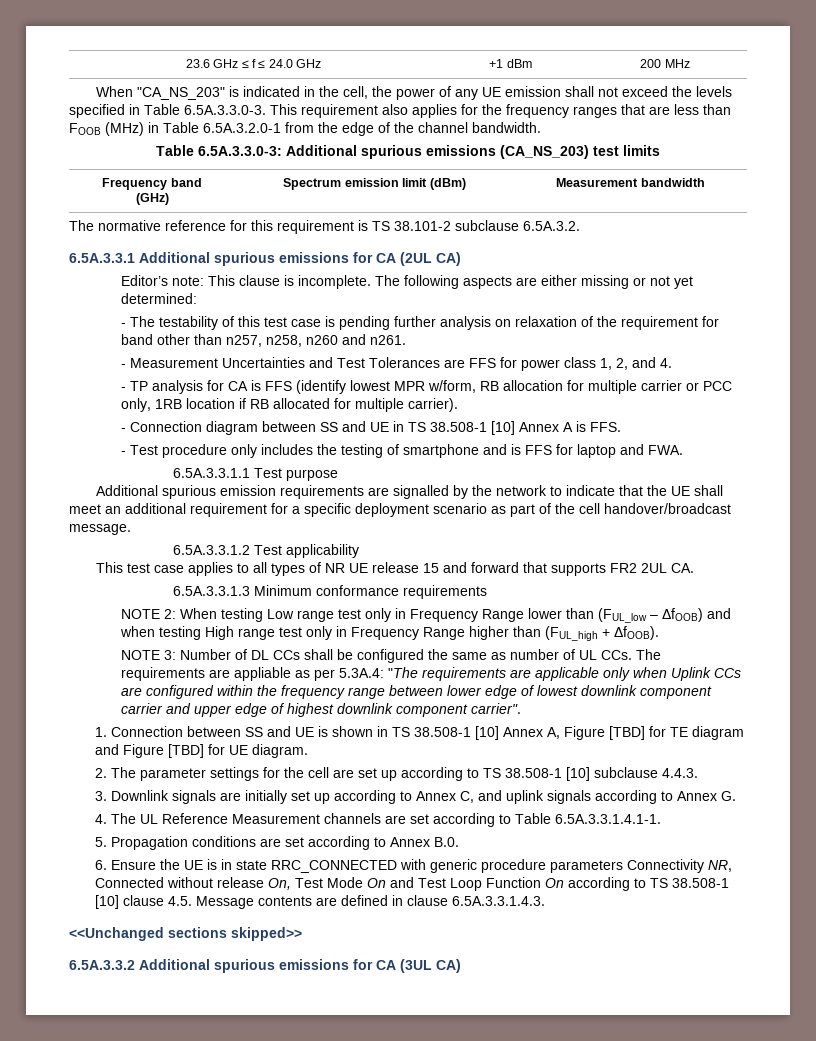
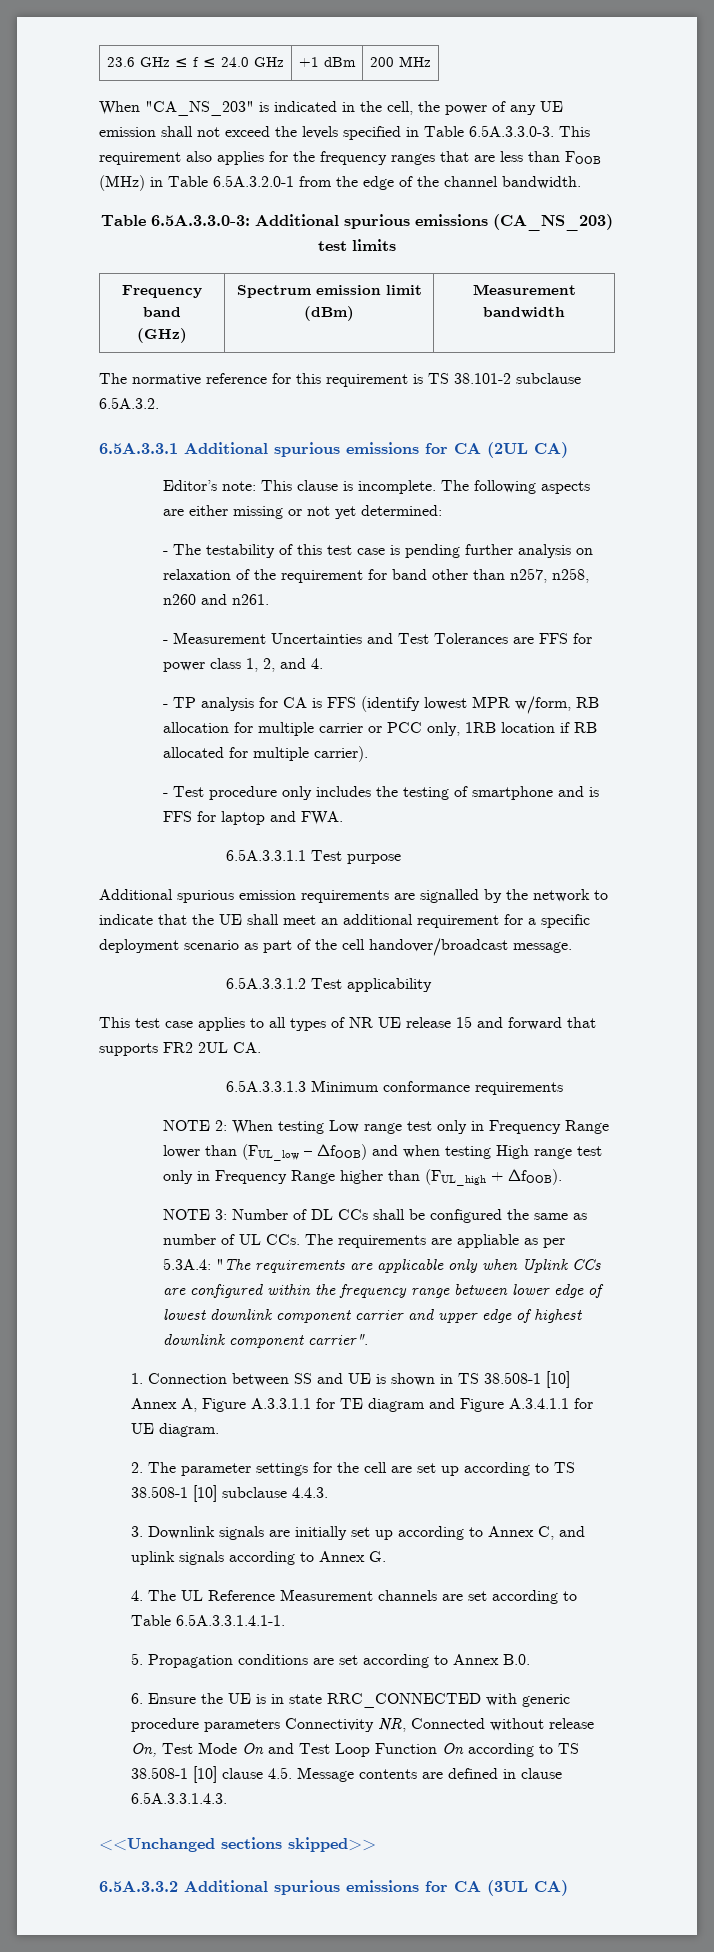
[120,421,621,435] // - Connection diagram between SS and UE in TS 38.508-1 [10] Annex A is FFS. -> (368, 754) none
[608,726,645,740] [TBD] -> [250,1398,311,1409] A.3.3.1.1
[167,744,204,758] [TBD] -> [508,1398,569,1409] A.3.4.1.1

